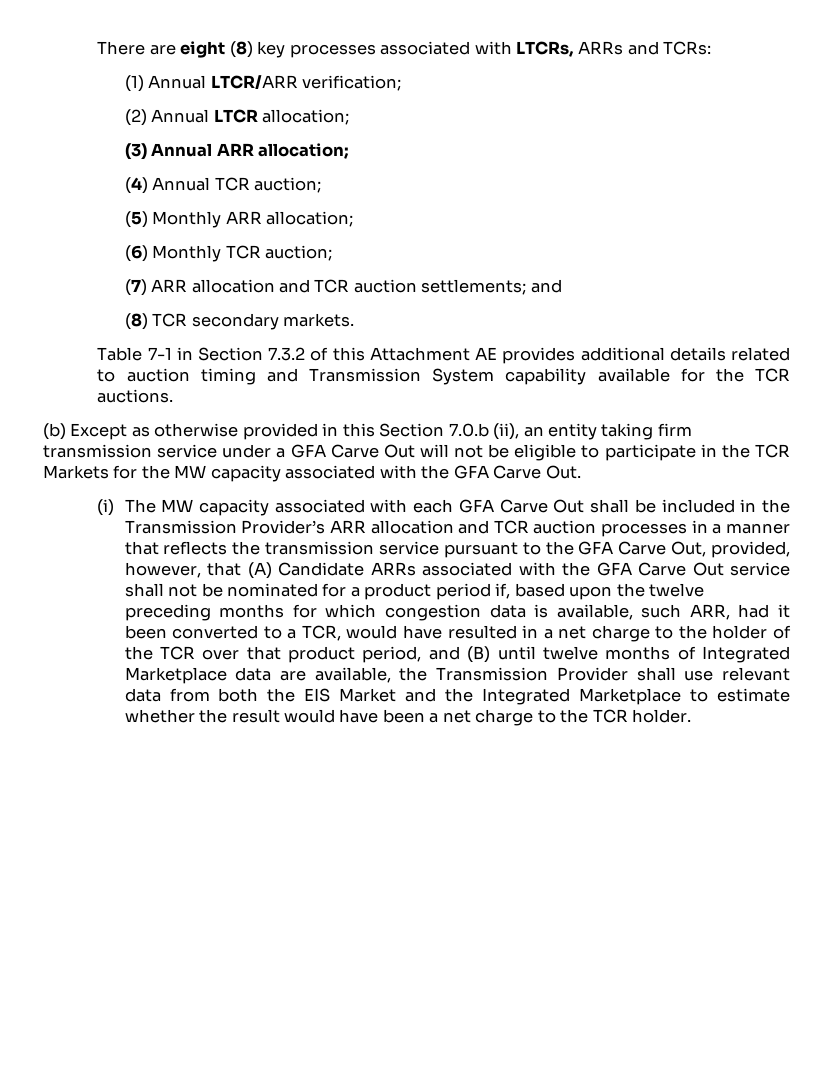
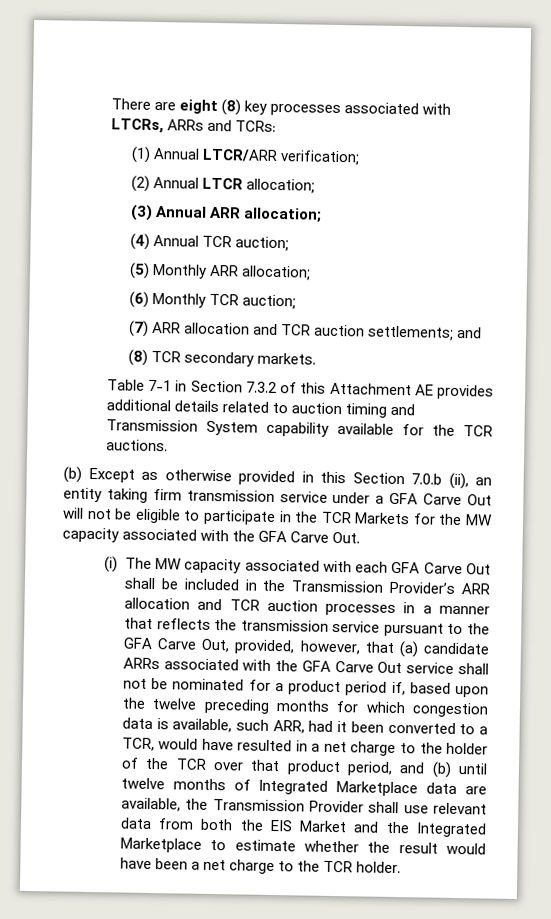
[247,562,365,579] (A) Candidate -> [398,641,491,658] (a) candidate
[467,646,491,663] (B) -> [431,761,452,778] (b)

